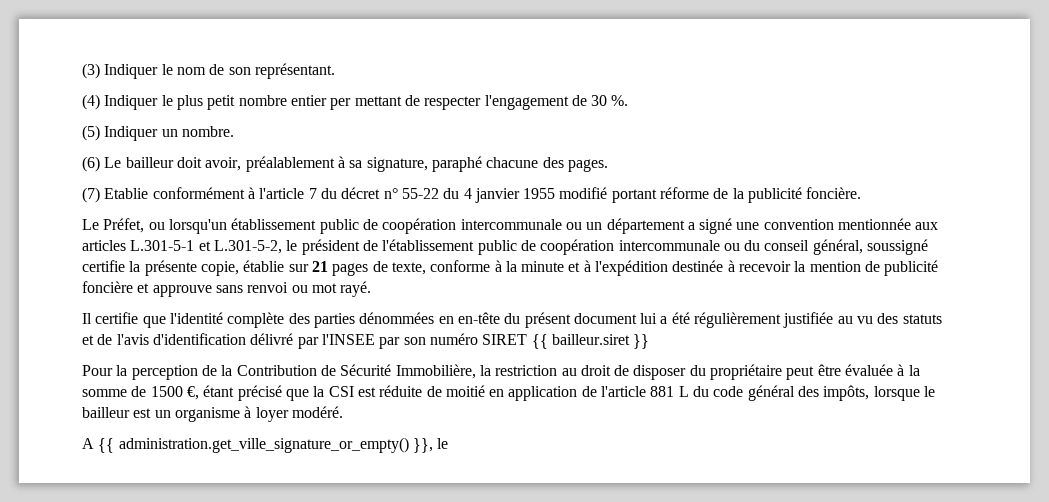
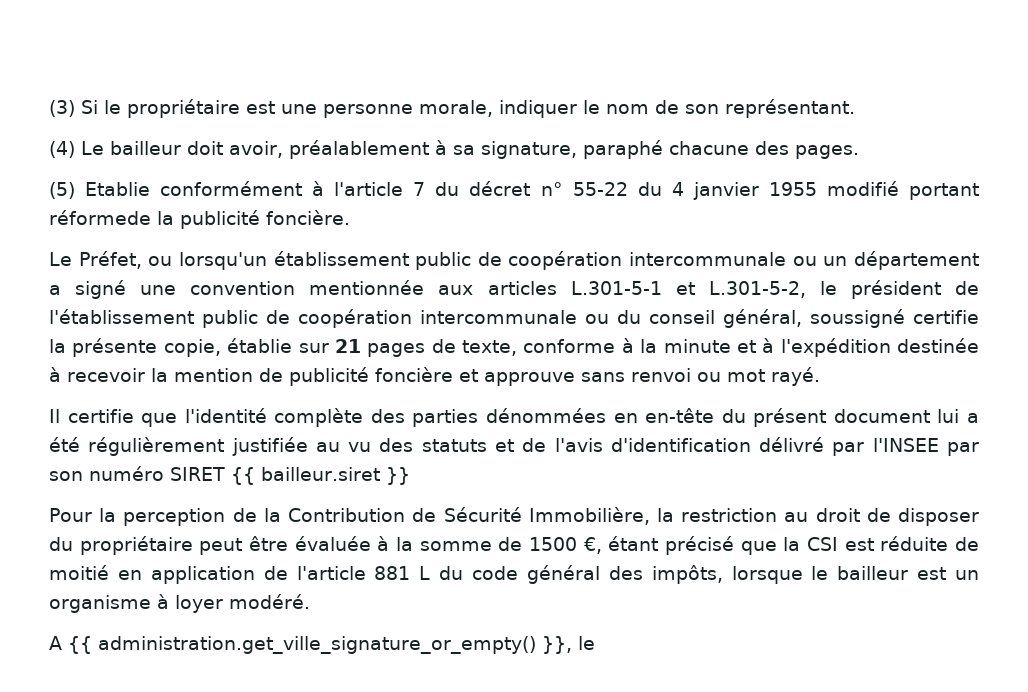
[104,64,159,79] Indiquer -> [81,99,577,118] Si le propriétaire est une personne morale, indiquer
[104,95,629,110] [82,125,234,141] [82,156,100,172] Indiquer le plus petit nombre entier per mettant de respecter l'engagement de 30 %. // (5) Indiquer un nombre. // (6) -> (75, 149) none
[82,187,100,203] (7) -> [49,182,75,199] (5)
[660,187,729,199] réforme de -> [49,210,151,225] réformede

